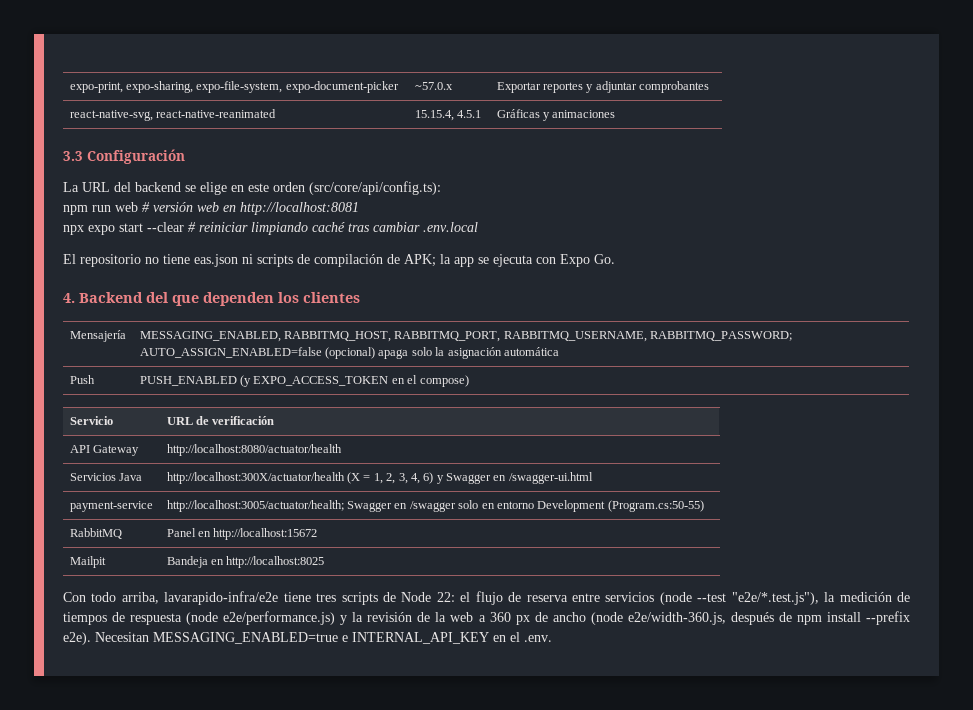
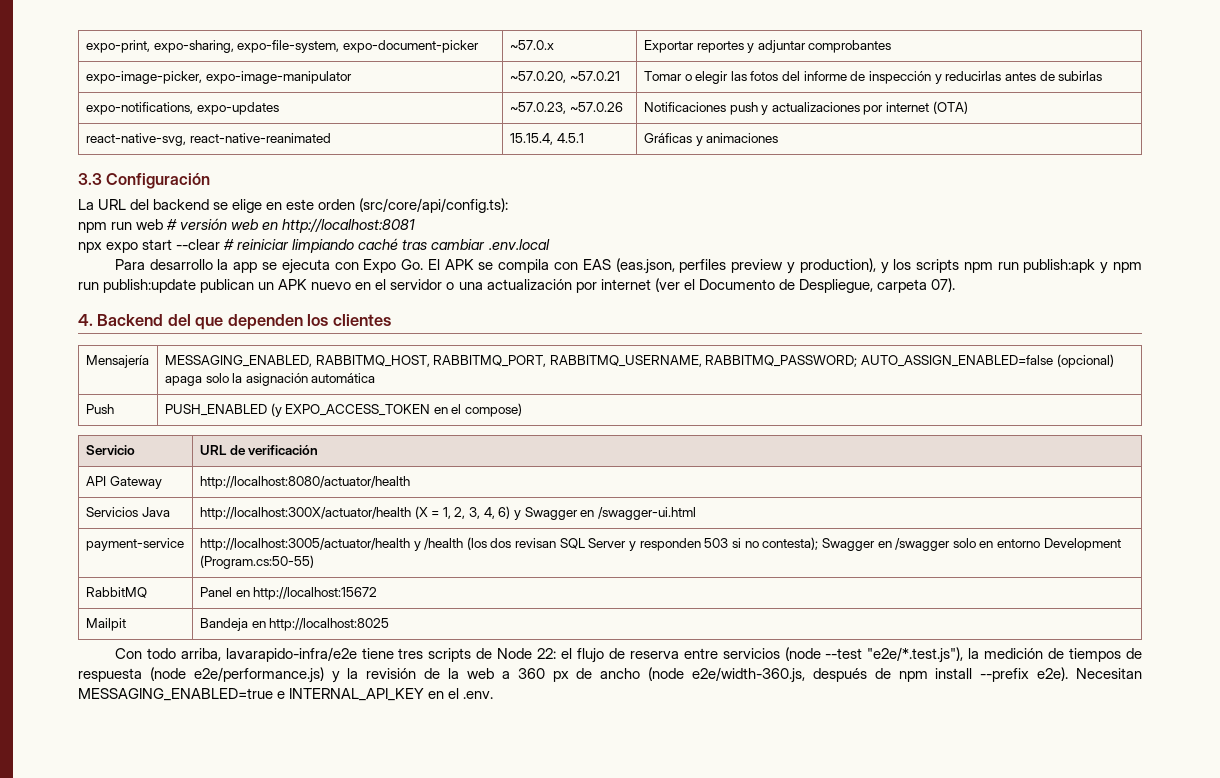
(710, 87) none -> [85,71,352,84] [509,71,620,83] [643,71,1103,84] [85,102,279,115] [509,102,623,114] [643,101,968,115] // expo-image-picker, expo-image-manipulator | ~57.0.20, ~57.0.21 | Tomar o elegir las fotos del informe de inspección y reducirlas antes de subirlas // expo-notifications, expo-updates | ~57.0.23, ~57.0.26 | Notificaciones push y actualizaciones por internet (OTA)
[63,254,436,267] El repositorio no tiene eas.json ni scripts de compilación de APK; -> [114,259,213,270] Para desarrollo
(615, 259) none -> [427,258,1143,274] [78,278,955,293] El APK se compila con EAS (eas.json, perfiles preview y production), y los scripts npm run publish:apk y npm run publish:update publican un APK nuevo en el servidor o una actualización por internet (ver el Documento de Despliegue, carpeta 07).
[166,500,344,512] http://localhost:3005/actuator/health; -> [199,537,819,551] http://localhost:3005/actuator/health y /health (los dos revisan SQL Server y responden 503 si no contesta);

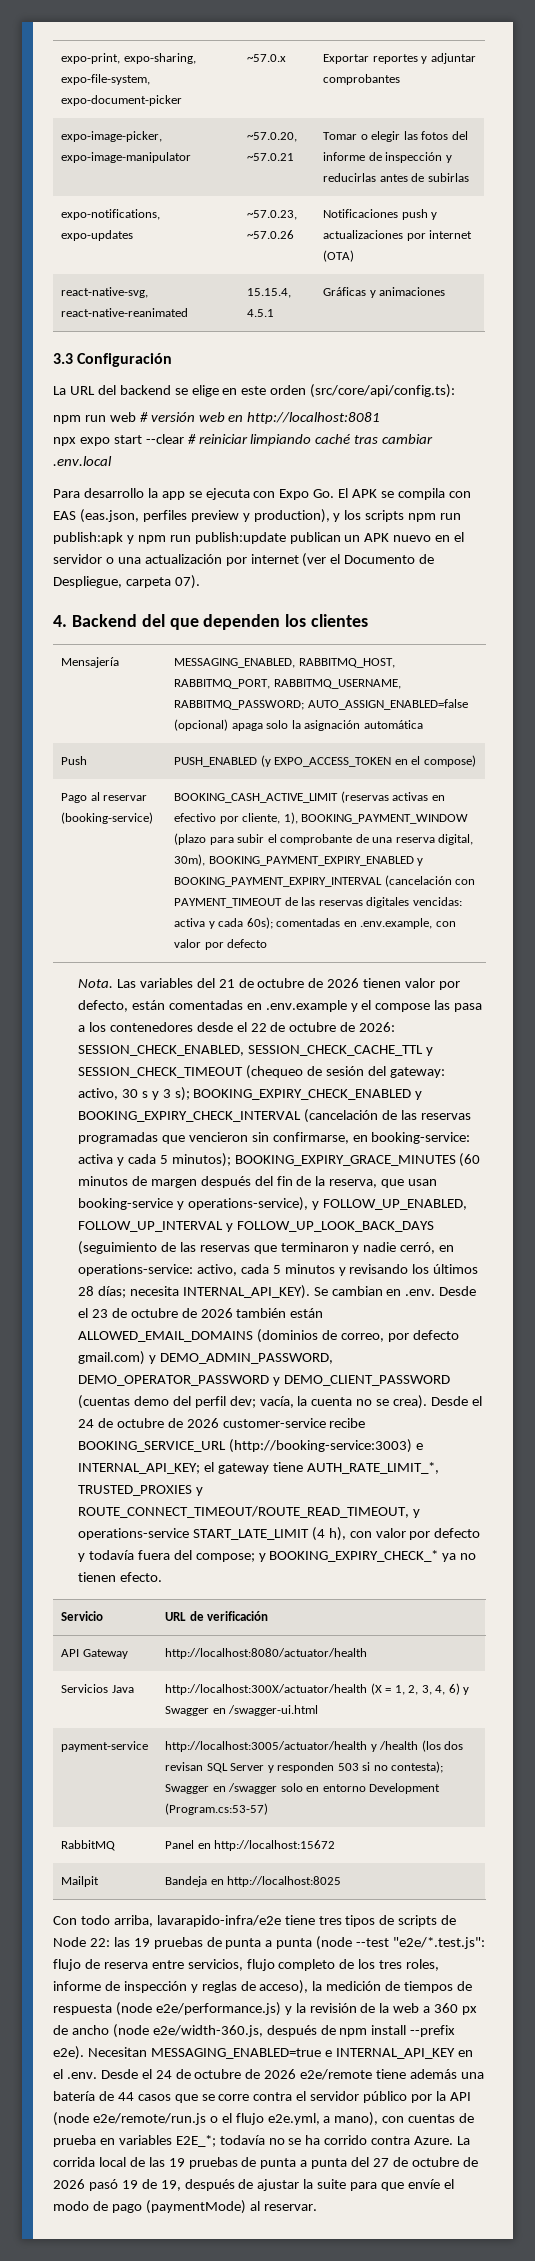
(523, 410) none -> [61,792,148,803] [61,812,154,824] [174,791,445,803] [174,812,469,824] [174,833,474,845] [174,854,424,866] [174,875,476,887] [174,897,462,908] [174,917,456,929] [174,939,268,950] [77,978,461,990] [77,1000,483,1012] [77,1022,396,1032] [77,1045,433,1056] [77,1065,445,1079] [77,1087,423,1101] [77,1109,471,1123] [77,1132,471,1144] [77,1153,481,1167] [77,1176,438,1188] [77,1197,467,1211] [77,1221,434,1232] [77,1241,455,1255] [77,1264,479,1276] [77,1285,477,1299] [77,1308,324,1318] [77,1329,459,1343] [77,1351,333,1365] [77,1375,450,1386] [77,1395,482,1409] [77,1418,366,1428] [77,1439,423,1453] [77,1462,439,1474] [77,1485,203,1496] [77,1506,420,1518] [77,1527,481,1541] [77,1550,477,1562] [77,1572,162,1582] // Pago al reservar (booking-service) | BOOKING_CASH_ACTIVE_LIMIT (reservas activas en efectivo por cliente, 1), BOOKING_PAYMENT_WINDOW (plazo para subir el comprobante de una reserva digital, 30m), BOOKING_PAYMENT_EXPIRY_ENABLED y BOOKING_PAYMENT_EXPIRY_INTERVAL (cancelación con PAYMENT_TIMEOUT de las reservas digitales vencidas: activa y cada 60s); comentadas en .env.example, con valor por defecto // Nota. Las variables del 21 de octubre de 2026 tienen valor por defecto, están comentadas en .env.example y el compose las pasa a los contenedores desde el 22 de octubre de 2026: SESSION_CHECK_ENABLED, SESSION_CHECK_CACHE_TTL y SESSION_CHECK_TIMEOUT (chequeo de sesión del gateway: activo, 30 s y 3 s); BOOKING_EXPIRY_CHECK_ENABLED y BOOKING_EXPIRY_CHECK_INTERVAL (cancelación de las reservas programadas que vencieron sin confirmarse, en booking-service: activa y cada 5 minutos); BOOKING_EXPIRY_GRACE_MINUTES (60 minutos de margen después del fin de la reserva, que usan booking-service y operations-service), y FOLLOW_UP_ENABLED, FOLLOW_UP_INTERVAL y FOLLOW_UP_LOOK_BACK_DAYS (seguimiento de las reservas que terminaron y nadie cerró, en operations-service: activo, cada 5 minutos y revisando los últimos 28 días; necesita INTERNAL_API_KEY). Se cambian en .env. Desde el 23 de octubre de 2026 también están ALLOWED_EMAIL_DOMAINS (dominios de correo, por defecto gmail.com) y DEMO_ADMIN_PASSWORD, DEMO_OPERATOR_PASSWORD y DEMO_CLIENT_PASSWORD (cuentas demo del perfil dev; vacía, la cuenta no se crea). Desde el 24 de octubre de 2026 customer-service recibe BOOKING_SERVICE_URL (http://booking-service:3003) e INTERNAL_API_KEY; el gateway tiene AUTH_RATE_LIMIT_*, TRUSTED_PROXIES y ROUTE_CONNECT_TIMEOUT/ROUTE_READ_TIMEOUT, y operations-service START_LATE_LIMIT (4 h), con valor por defecto y todavía fuera del compose; y BOOKING_EXPIRY_CHECK_* ya no tienen efecto.
[199,555,314,569] (Program.cs:50-55) -> [165,1803,269,1815] (Program.cs:53-57)
(424, 653) none -> [345,1915,395,1927] tipos de
[561,647,964,663] el flujo de reserva entre servicios (node --test "e2e/*.test.js"), -> [113,1936,486,1950] [53,1959,440,1971] [53,1980,309,1994] las 19 pruebas de punta a punta (node --test "e2e/*.test.js": flujo de reserva entre servicios, flujo completo de los tres roles, informe de inspección y reglas de acceso),
(494, 695) none -> [100,2069,484,2080] [53,2091,471,2103] [53,2112,475,2126] [53,2135,471,2147] [53,2157,478,2169] [53,2179,454,2191] [53,2200,317,2214] Desde el 24 de octubre de 2026 e2e/remote tiene además una batería de 44 casos que se corre contra el servidor público por la API (node e2e/remote/run.js o el flujo e2e.yml, a mano), con cuentas de prueba en variables E2E_*; todavía no se ha corrido contra Azure. La corrida local de las 19 pruebas de punta a punta del 27 de octubre de 2026 pasó 19 de 19, después de ajustar la suite para que envíe el modo de pago (paymentMode) al reservar.

